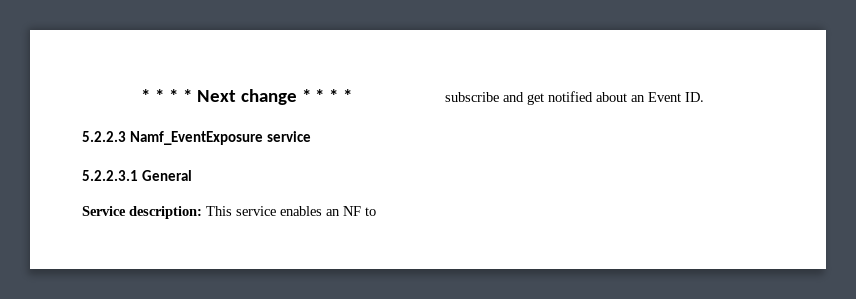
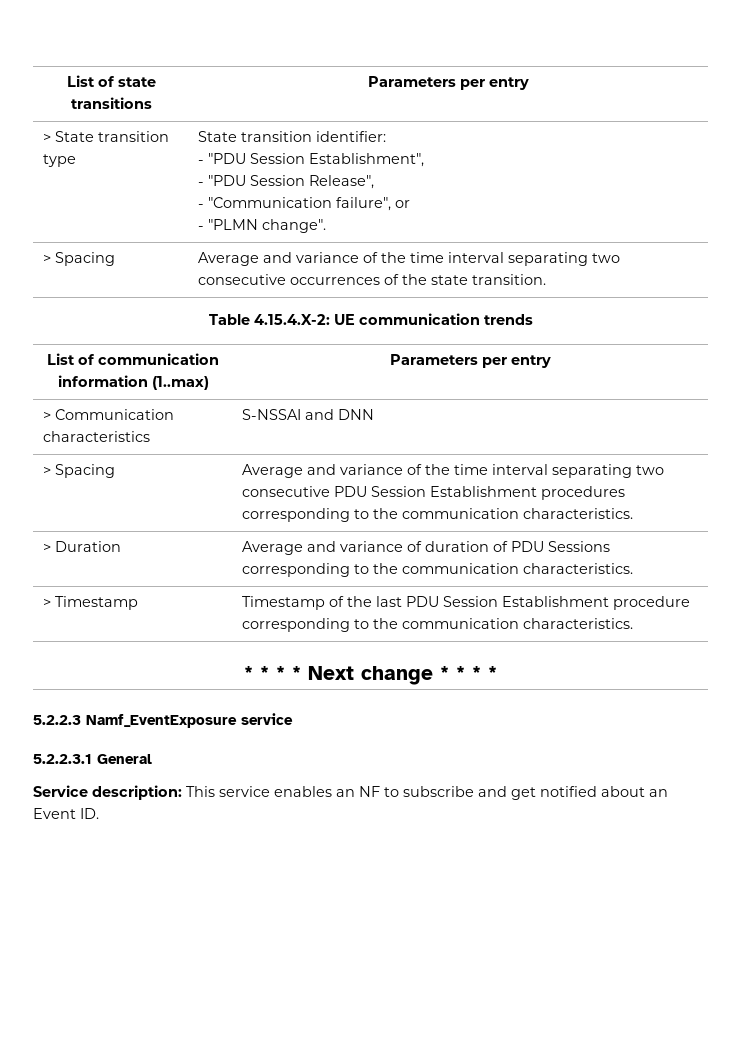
(140, 95) none -> [66,75,156,87] [70,97,152,109] [367,76,529,90] [42,131,169,142] [42,154,76,167] [197,131,386,142] [197,153,424,167] [197,175,374,189] [197,197,410,211] [197,219,326,233] [42,252,115,266] [197,252,620,266] [197,274,546,285] [208,313,533,325] [47,353,219,365] [57,375,209,390] [389,354,551,368] [42,409,174,420] [42,431,150,442] [241,409,374,420] [42,464,115,478] [241,464,664,478] [241,486,625,500] [241,508,633,522] [42,541,121,552] [241,541,610,555] [241,563,633,577] [42,596,138,610] [241,596,690,610] [241,618,633,632] List of state transitions | Parameters per entry // > State transition type | State transition identifier: // - "PDU Session Establishment", // - "PDU Session Release", // - "Communication failure", or // - "PLMN change". // > Spacing | Average and variance of the time interval separating two consecutive occurrences of the state transition. // Table 4.15.4.X-2: UE communication trends // List of communication information (1..max) | Parameters per entry // > Communication characteristics | S-NSSAI and DNN // > Spacing | Average and variance of the time interval separating two consecutive PDU Session Establishment procedures corresponding to the communication characteristics. // > Duration | Average and variance of duration of PDU Sessions corresponding to the communication characteristics. // > Timestamp | Timestamp of the last PDU Session Establishment procedure corresponding to the communication characteristics. //

